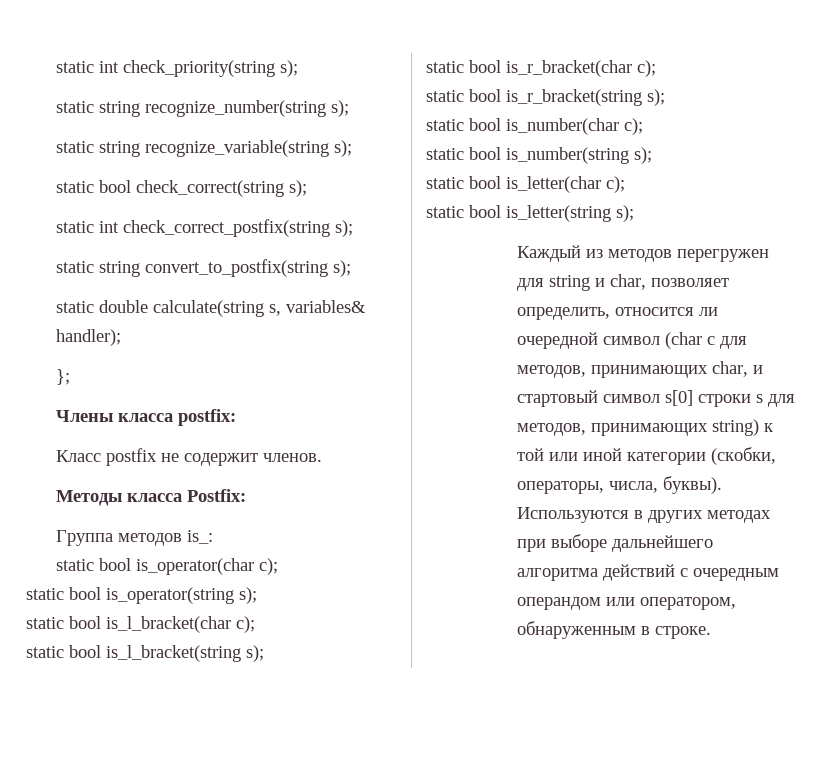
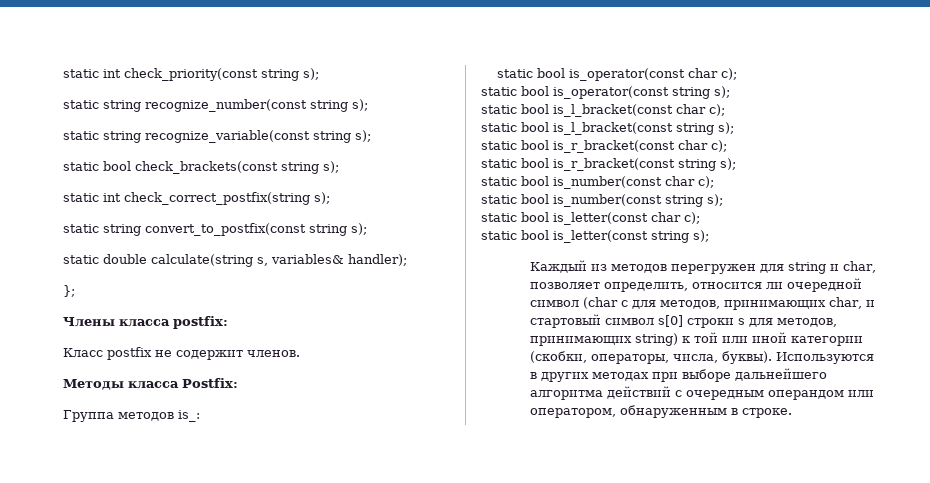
[56,60,299,77] [56,100,350,117] [56,140,353,157] [56,180,285,197] static int check_priority(string s); // static string recognize_number(string s); // static string recognize_variable(string s); // static bool check_correct(string -> [63,68,320,81] [63,99,369,112] [63,130,372,143] [63,161,320,174] static int check_priority(const string s); // static string recognize_number(const string s); // static string recognize_variable(const string s); // static bool check_brackets(const string
[145,259,329,277] convert_to_postfix(string -> [145,223,348,236] convert_to_postfix(const string
[136,558,279,575] [26,587,257,604] [26,616,255,633] [26,645,264,662] [426,60,656,77] [426,89,665,106] [426,118,643,135] [426,147,652,164] [426,176,625,193] [426,205,611,222] is_operator(char c); // static bool is_operator(string s); // static bool is_l_bracket(char c); // static bool is_l_bracket(string s); // static bool is_r_bracket(char c); // static bool is_r_bracket(string s); // static bool is_number(char c); // static bool is_number(string s); // static bool is_letter(char c); // static bool is_letter(string -> [569,68,738,81] [481,86,730,99] [481,104,725,117] [481,122,734,135] [481,140,727,153] [481,158,736,171] [481,176,714,189] [481,194,723,207] [481,212,700,225] [481,230,689,243] is_operator(const char c); // static bool is_operator(const string s); // static bool is_l_bracket(const char c); // static bool is_l_bracket(const string s); // static bool is_r_bracket(const char c); // static bool is_r_bracket(const string s); // static bool is_number(const char c); // static bool is_number(const string s); // static bool is_letter(const char c); // static bool is_letter(const string

